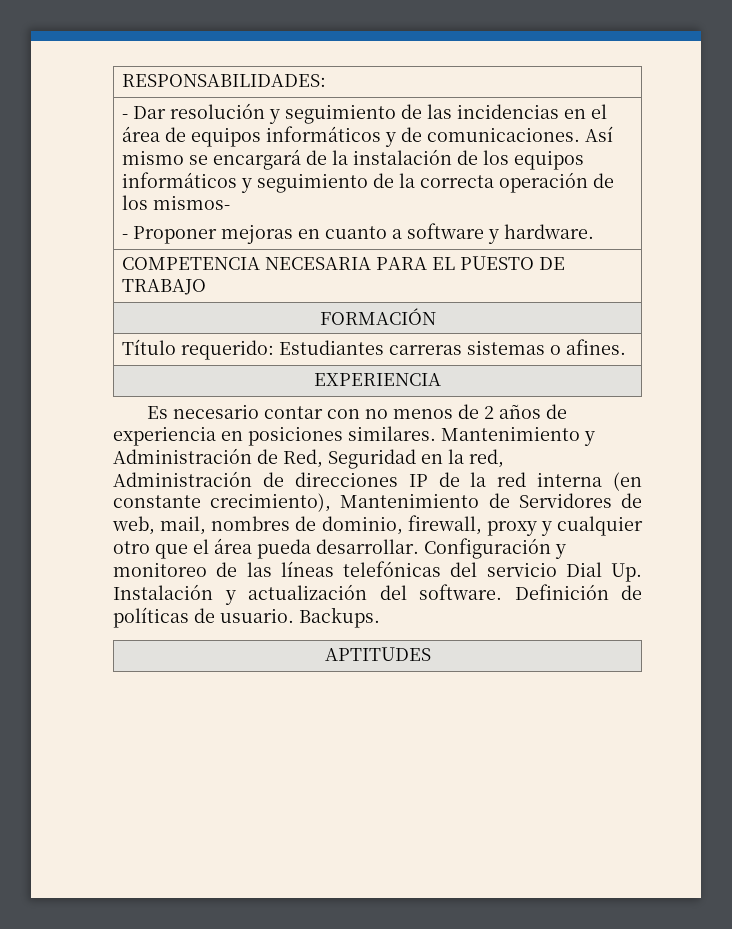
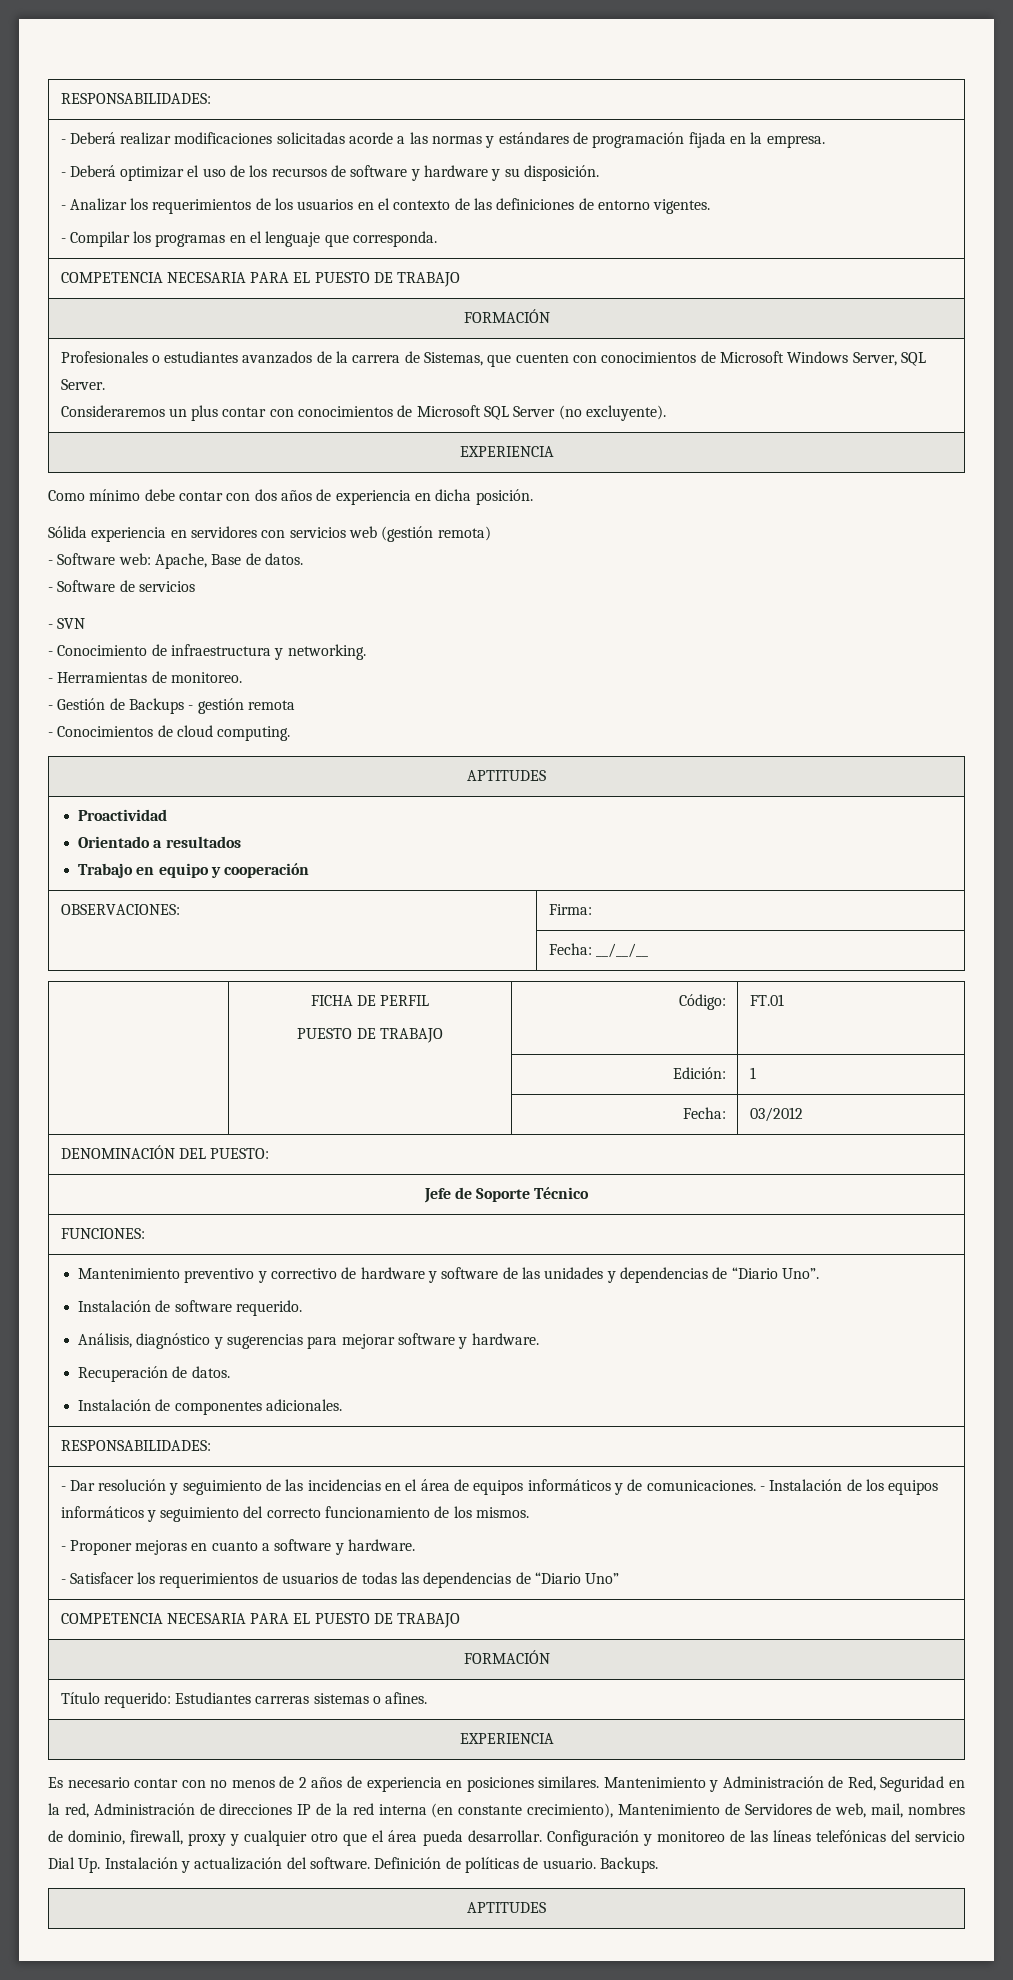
[121,74,326,87] RESPONSABILIDADES: -> [60,93,211,104] [60,132,825,148] [60,165,599,181] [60,198,711,214] [60,231,438,247] [60,272,461,287] [463,309,550,323] [60,351,926,367] [60,379,105,390] [60,405,667,421] [459,446,554,457] [48,489,533,505] [48,526,491,542] [48,553,303,569] [48,580,195,592] [48,618,86,629] [48,644,366,660] [48,671,242,683] [48,698,295,714] [48,725,291,741] [467,770,546,781] [78,809,168,821] [78,836,241,848] [78,863,310,878] [60,904,180,915] [548,904,592,915] [548,943,648,958] [310,995,430,1006] [297,1028,443,1043] [678,994,726,1010] [749,994,784,1006] [672,1067,726,1079] [749,1067,756,1079] [682,1107,726,1119] [749,1107,803,1122] [60,1145,270,1159] [423,1187,590,1203] [60,1228,145,1239] [78,1267,819,1283] [78,1300,303,1316] [78,1333,539,1349] [78,1366,230,1382] [78,1399,343,1415] [60,1440,211,1451] RESPONSABILIDADES: // - Deberá realizar modificaciones solicitadas acorde a las normas y estándares de programación fijada en la empresa. // - Deberá optimizar el uso de los recursos de software y hardware y su disposición. // - Analizar los requerimientos de los usuarios en el contexto de las definiciones de entorno vigentes. // - Compilar los programas en el lenguaje que corresponda. // COMPETENCIA NECESARIA PARA EL PUESTO DE TRABAJO // FORMACIÓN // Profesionales o estudiantes avanzados de la carrera de Sistemas, que cuenten con conocimientos de Microsoft Windows Server, SQL Server. // Consideraremos un plus contar con conocimientos de Microsoft SQL Server (no excluyente). // EXPERIENCIA // Como mínimo debe contar con dos años de experiencia en dicha posición. // Sólida experiencia en servidores con servicios web (gestión remota) // - Software web: Apache, Base de datos. // - Software de servicios // - SVN // - Conocimiento de infraestructura y networking. // - Herramientas de monitoreo. // - Gestión de Backups - gestión remota // - Conocimientos de cloud computing. // APTITUDES // Proactividad // Orientado a resultados // Trabajo en equipo y cooperación // OBSERVACIONES: | Firma: // | Fecha: __/__/__ // | FICHA DE PERFIL // PUESTO DE TRABAJO | Código: | FT.01 // | | Edición: | 1 // | | Fecha: | 03/2012 // DENOMINACIÓN DEL PUESTO: // Jefe de Soporte Técnico // FUNCIONES: // Mantenimiento preventivo y correctivo de hardware y software de las unidades y dependencias de “Diario Uno”. // Instalación de software requerido. // Análisis, diagnóstico y sugerencias para mejorar software y hardware. // Recuperación de datos. // Instalación de componentes adicionales. // RESPONSABILIDADES:
[584,126,613,142] [121,149,452,170] Así mismo se encargará de la instalación -> [759,1479,843,1491] - Instalación
[372,172,614,193] [121,195,230,210] de la correcta operación de los mismos- -> [243,1506,530,1518] del correcto funcionamiento de los mismos.
(594, 231) none -> [60,1572,620,1588] // - Satisfacer los requerimientos de usuarios de todas las dependencias de “Diario Uno”

